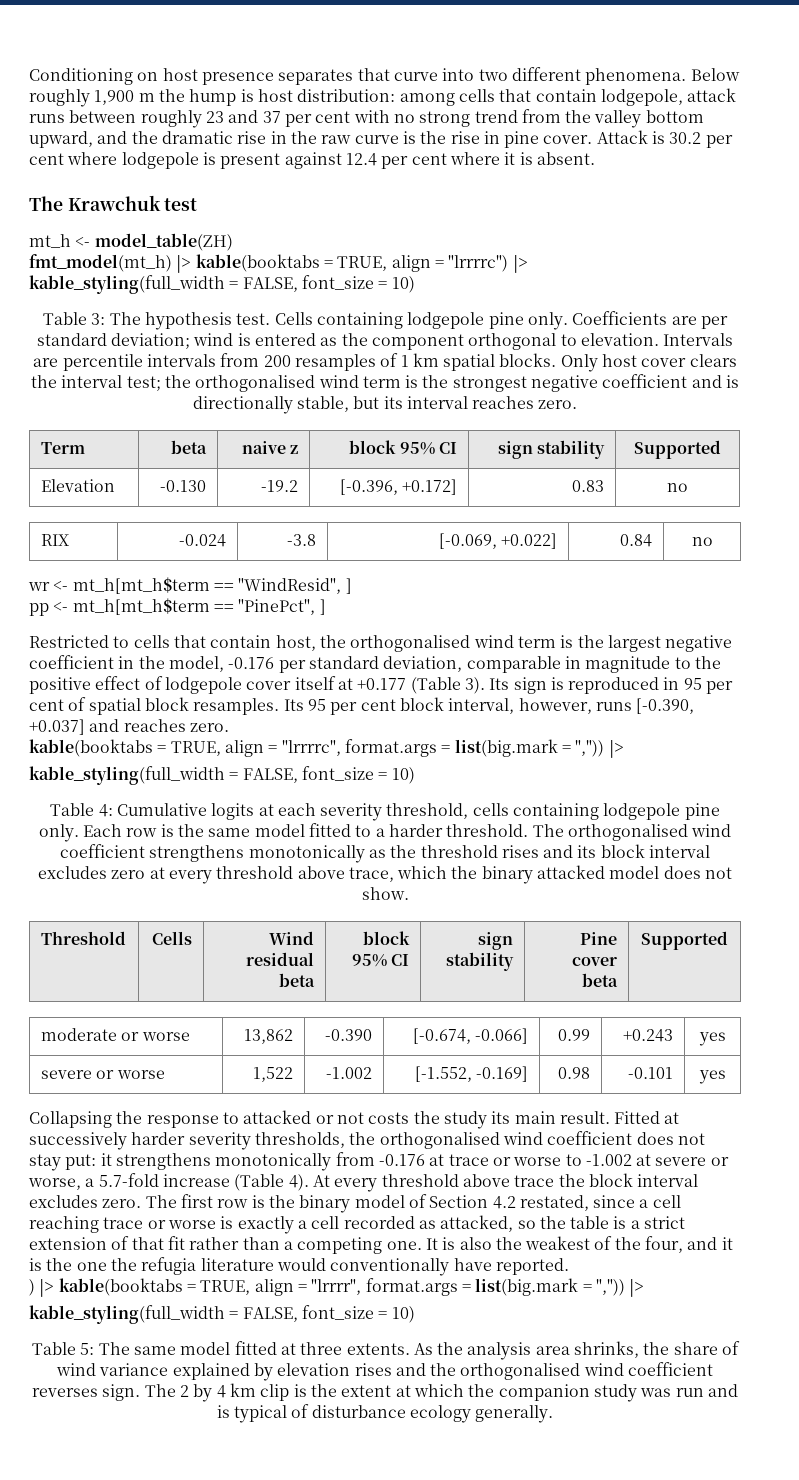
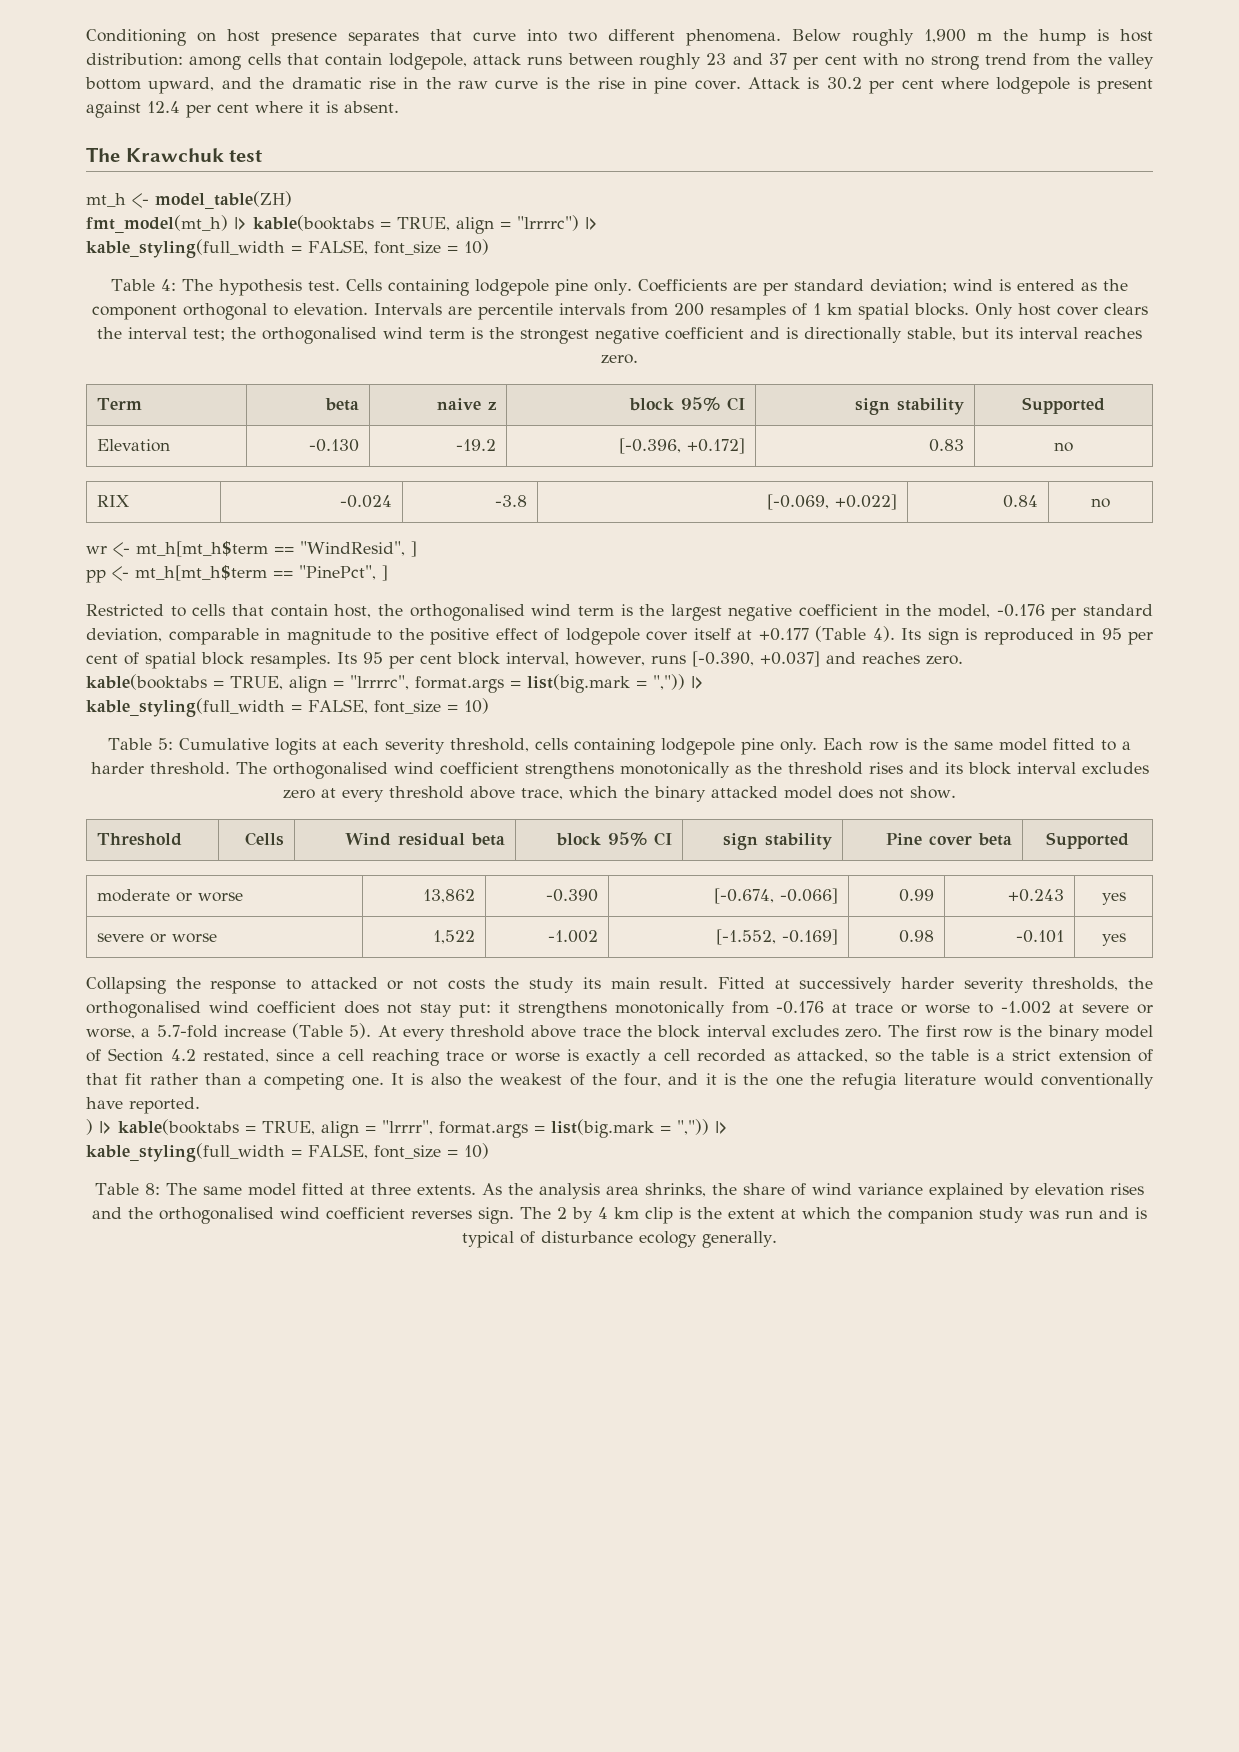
[91,313,106,325] 3: -> [161,279,176,291] 4:
[464,677,485,694] 3). -> [872,626,895,642] 4).
[98,804,113,817] 4: -> [157,738,173,750] 5:
[288,1174,309,1191] 4). -> [349,1023,372,1039] 5).
[80,1343,95,1355] 5: -> [144,1183,160,1195] 8:

